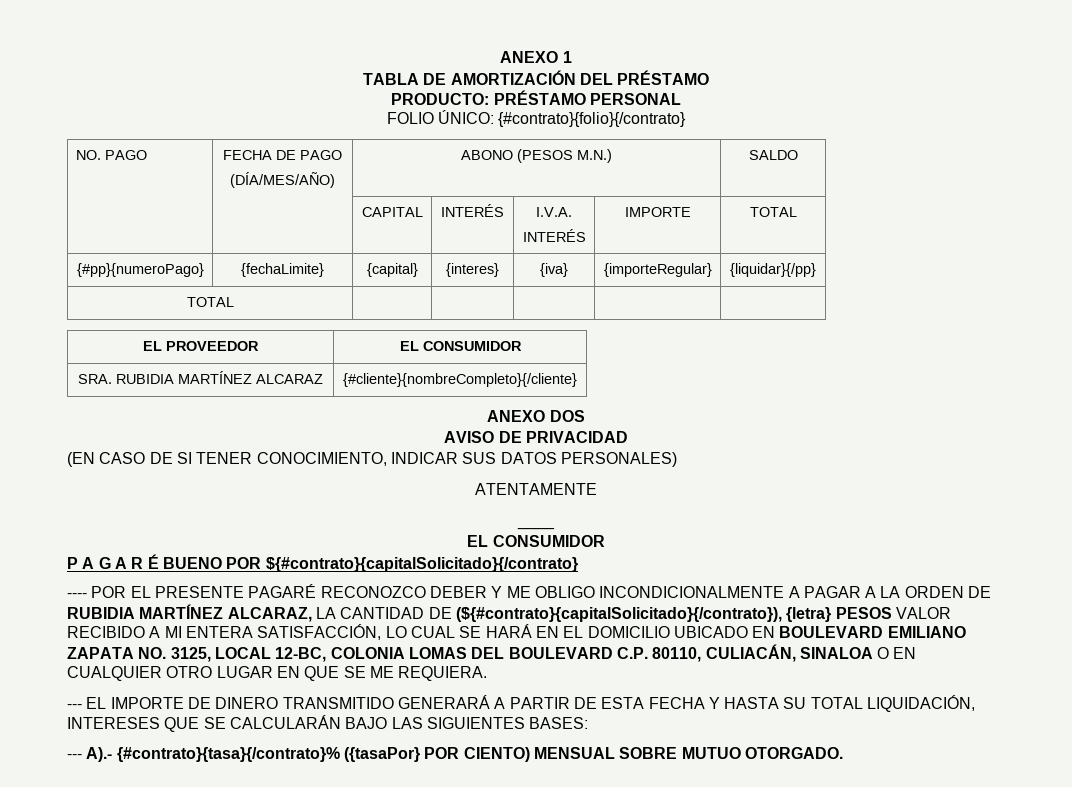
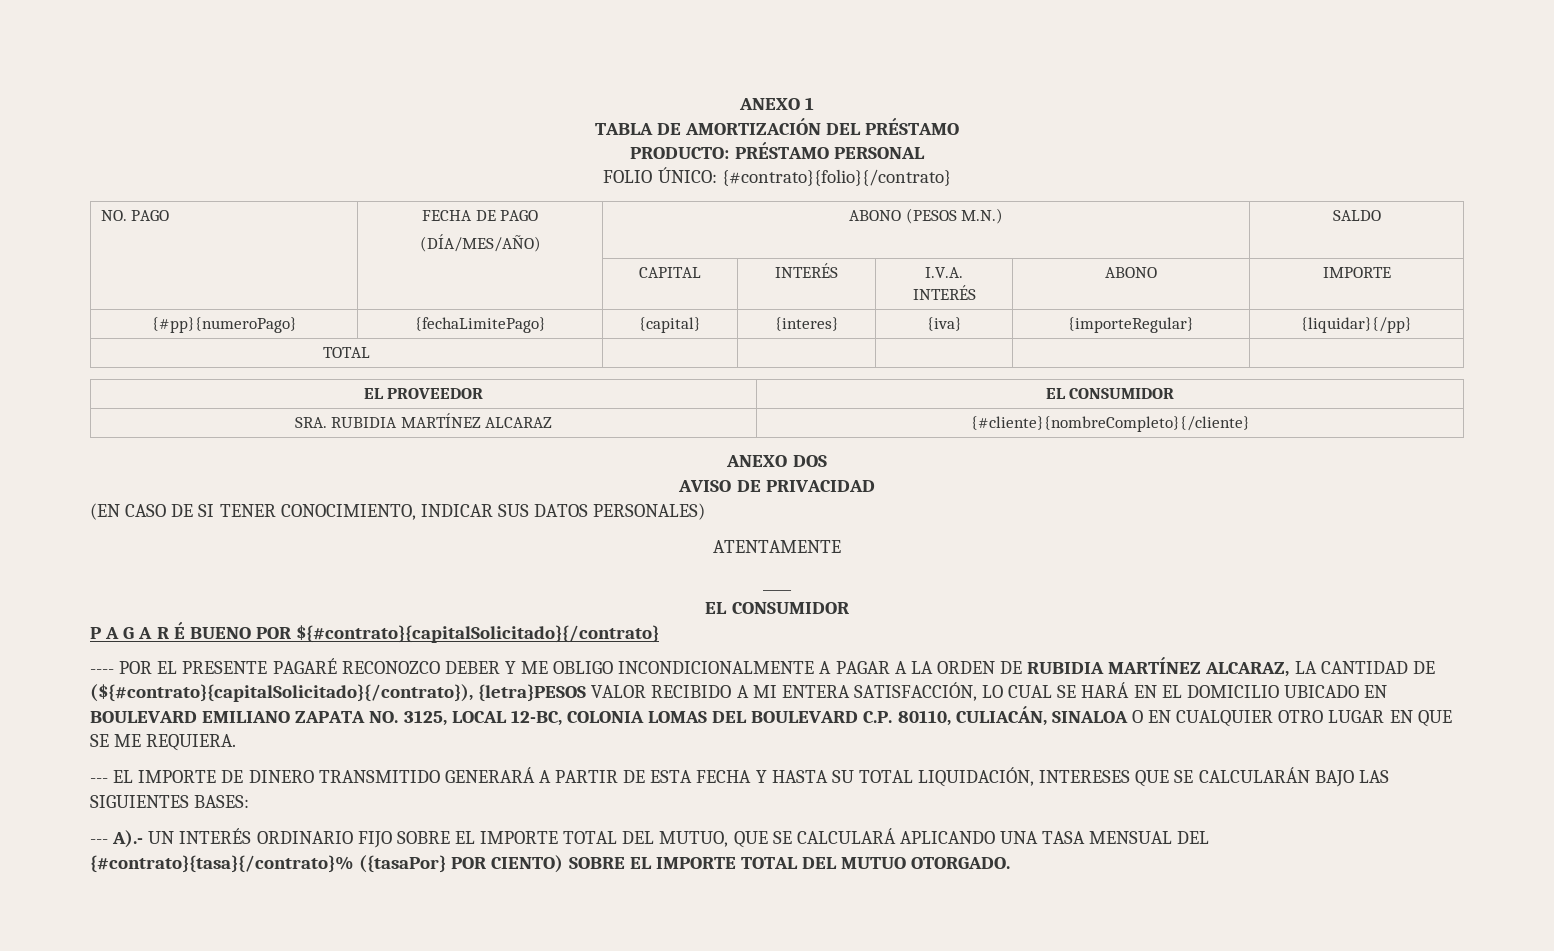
[624,207,691,217] [749,207,797,217] | IMPORTE | TOTAL -> [1105,267,1157,278] [1322,267,1391,278] | ABONO | IMPORTE
[241,263,324,277] {fechaLimite} -> [414,317,546,333] {fechaLimitePago}
[786,607,892,622] {letra} PESOS -> [478,684,587,702] {letra}PESOS
[116,747,678,762] {#contrato}{tasa}{/contrato}% ({tasaPor} POR CIENTO) MENSUAL SOBRE -> [148,828,1210,848] [90,855,838,873] UN INTERÉS ORDINARIO FIJO SOBRE EL IMPORTE TOTAL DEL MUTUO, QUE SE CALCULARÁ APLICANDO UNA TASA MENSUAL DEL {#contrato}{tasa}{/contrato}% ({tasaPor} POR CIENTO) SOBRE EL IMPORTE TOTAL DEL

